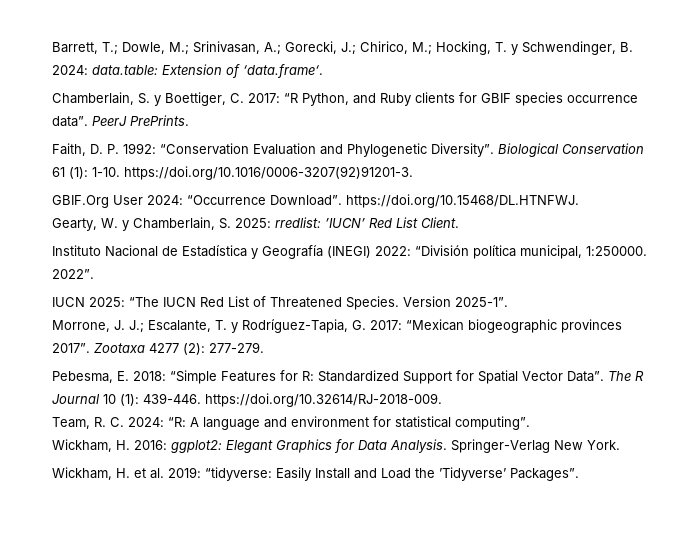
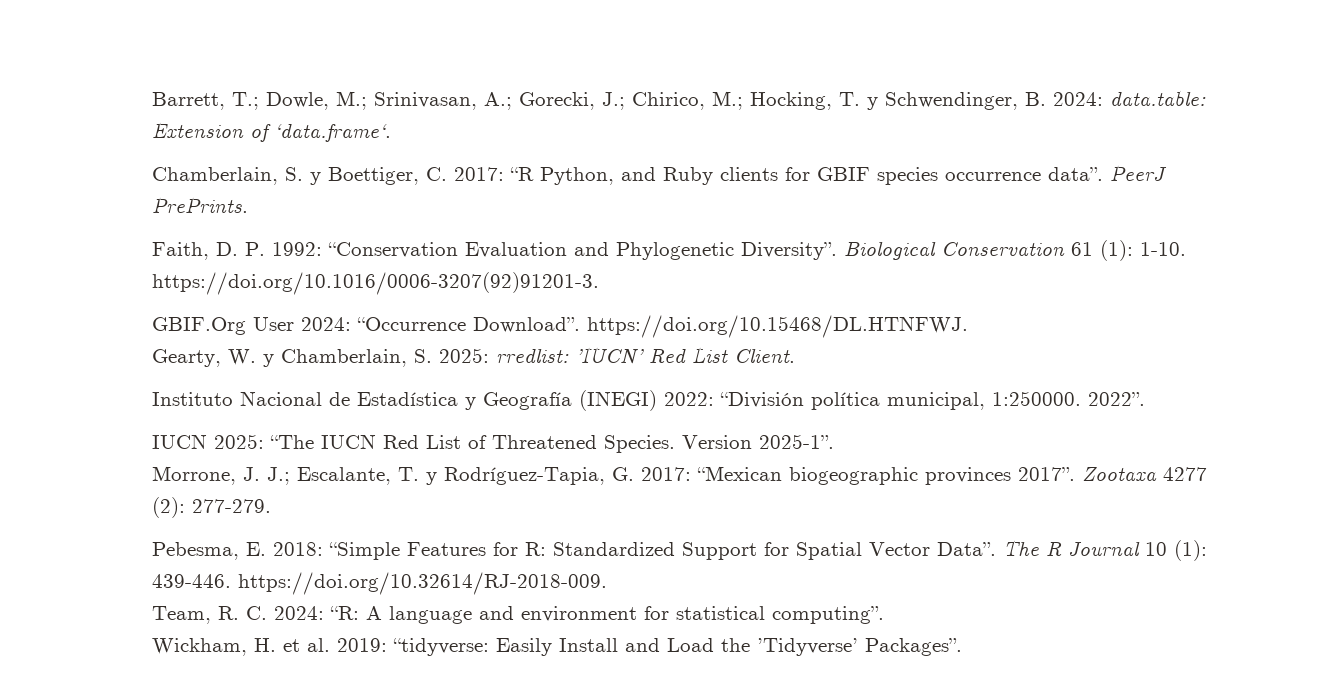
[52,439,621,453] // Wickham, H. 2016: ggplot2: Elegant Graphics for Data Analysis. Springer-Verlag New York. -> (885, 615) none

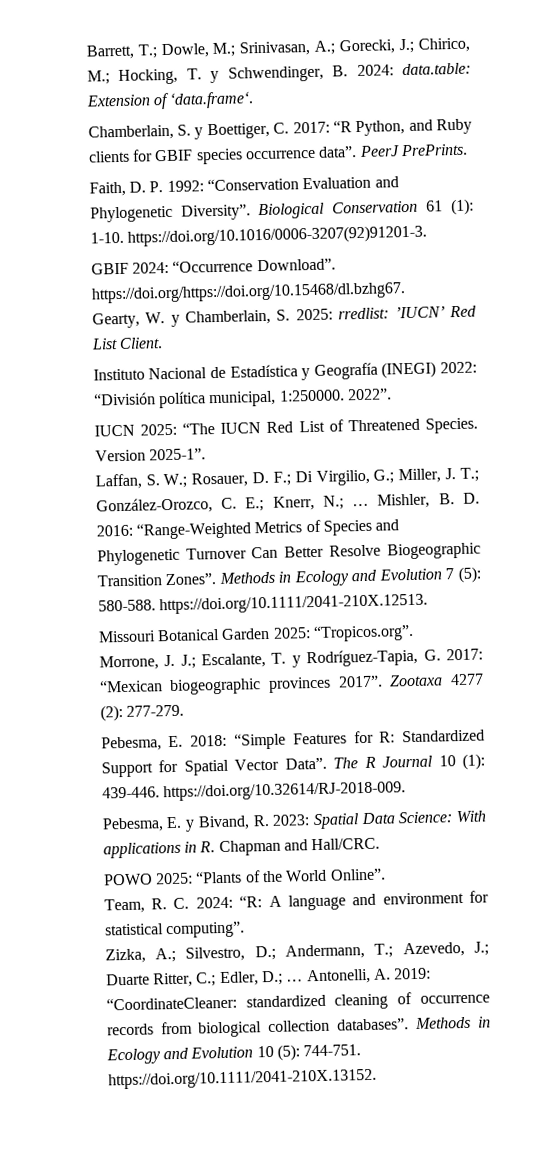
[152,317,295,335] GBIF.Org User -> [90,262,129,275] GBIF
[587,315,969,338] https://doi.org/10.15468/DL.HTNFWJ. -> [90,282,406,304] https://doi.org/https://doi.org/10.15468/dl.bzhg67.
(835, 441) none -> [94,467,479,490] [95,492,481,515] [95,519,400,540] [96,542,481,566] [96,566,482,587] [97,593,429,615] [97,623,415,643] // Laffan, S. W.; Rosauer, D. F.; Di Virgilio, G.; Miller, J. T.; González-Orozco, C. E.; Knerr, N.; … Mishler, B. D. 2016: “Range-Weighted Metrics of Species and Phylogenetic Turnover Can Better Resolve Biogeographic Transition Zones”. Methods in Ecology and Evolution 7 (5): 580-588. https://doi.org/10.1111/2041-210X.12513. // Missouri Botanical Garden 2025: “Tropicos.org”.
(608, 583) none -> [101,810,487,833] [102,837,381,859] [102,868,386,886] // Pebesma, E. y Bivand, R. 2023: Spatial Data Science: With applications in R. Chapman and Hall/CRC. // POWO 2025: “Plants of the World Online”.
[152,638,963,656] Wickham, H. et al. 2019: “tidyverse: Easily Install and Load the ’Tidyverse’ Packages”. -> [104,941,489,964] [105,967,432,988] [105,992,490,1011] [106,1016,492,1038] [105,1044,362,1065] [107,1068,377,1090] Zizka, A.; Silvestro, D.; Andermann, T.; Azevedo, J.; Duarte Ritter, C.; Edler, D.; … Antonelli, A. 2019: “CoordinateCleaner: standardized cleaning of occurrence records from biological collection databases”. Methods in Ecology and Evolution 10 (5): 744-751. https://doi.org/10.1111/2041-210X.13152.

